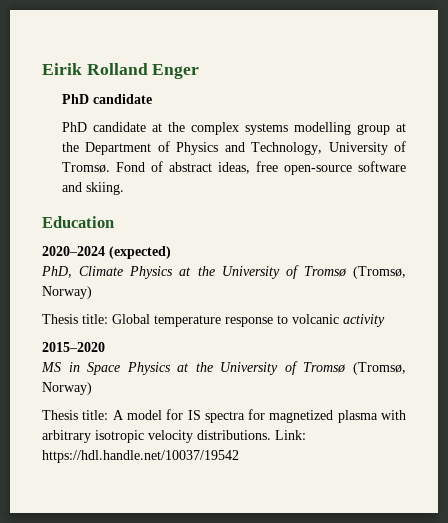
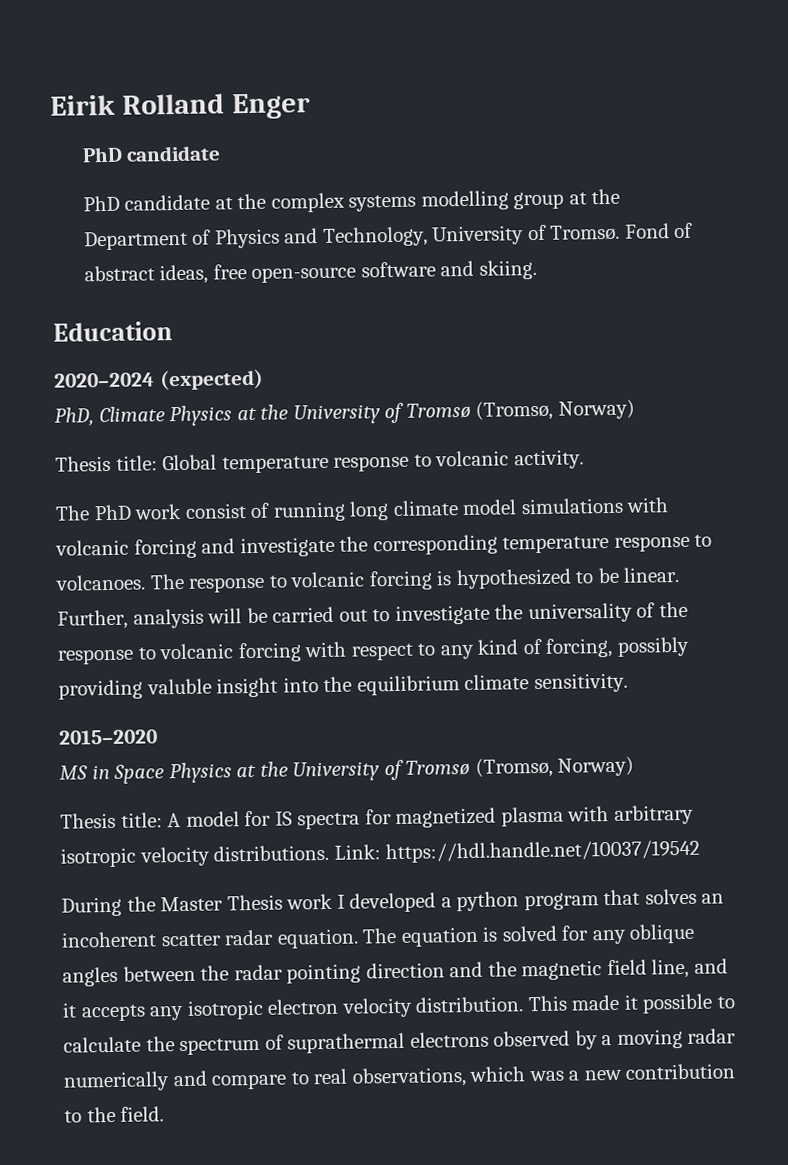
[343,314,385,327] activity -> [513,449,584,470] [55,497,670,522] [55,534,713,559] [55,567,681,593] [57,601,688,630] [57,636,690,665] [58,672,628,700] activity. // The PhD work consist of running long climate model simulations with volcanic forcing and investigate the corresponding temperature response to volcanoes. The response to volcanic forcing is hypothesized to be linear. Further, analysis will be carried out to investigate the universality of the response to volcanic forcing with respect to any kind of forcing, possibly providing valuble insight into the equilibrium climate sensitivity.
(239, 456) none -> [61,888,725,917] [61,923,696,949] [62,958,728,987] [62,993,735,1022] [63,1028,737,1056] [63,1063,736,1092] [64,1106,165,1123] // During the Master Thesis work I developed a python program that solves an incoherent scatter radar equation. The equation is solved for any oblique angles between the radar pointing direction and the magnetic field line, and it accepts any isotropic electron velocity distribution. This made it possible to calculate the spectrum of suprathermal electrons observed by a moving radar numerically and compare to real observations, which was a new contribution to the field.

